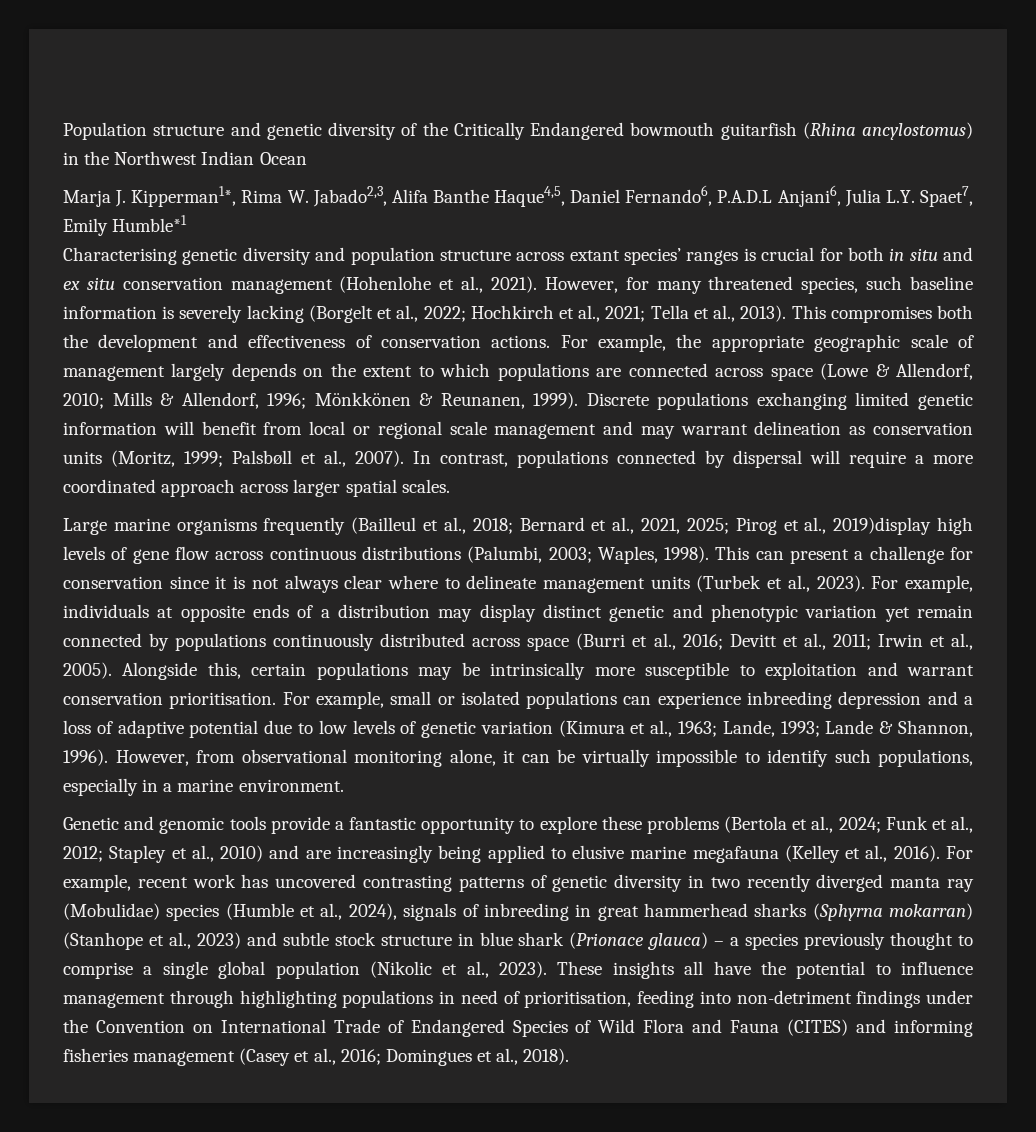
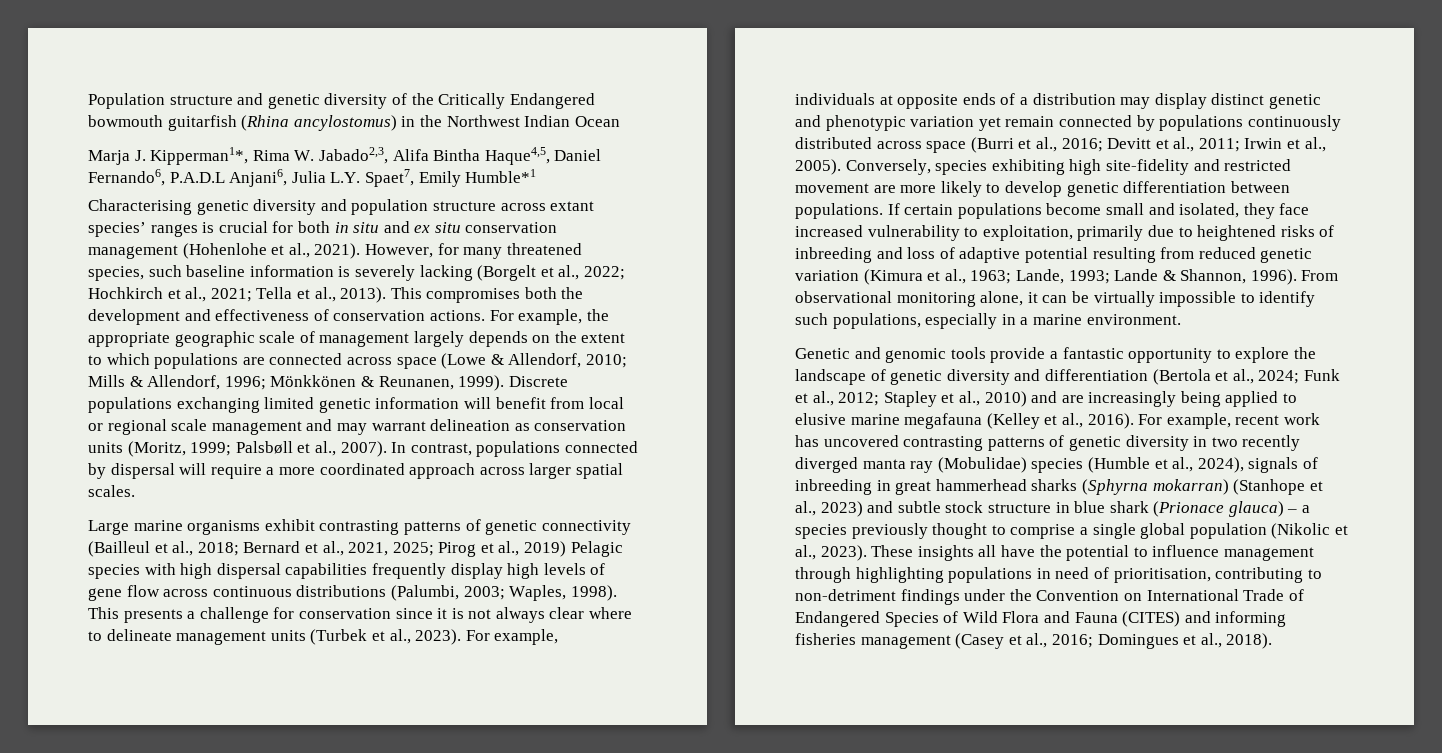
[432,189,489,203] Banthe -> [433,149,481,161] Bintha
[263,517,346,535] frequently -> [264,519,631,535] exhibit contrasting patterns of genetic connectivity
[833,517,932,535] 2019)display -> [524,541,623,557] [88,563,503,579] 2019) Pelagic species with high dispersal capabilities frequently display
[755,549,850,564] can present -> [123,609,183,623] presents
[122,662,974,680] [63,691,973,709] [63,720,417,738] Alongside this, certain populations may be intrinsically more susceptible to exploitation and warrant conservation prioritisation. For example, small or isolated populations can experience inbreeding depression and a loss of adaptive potential due to low levels of -> [845,159,1292,175] [795,181,1290,197] [795,203,1310,219] [795,225,1335,241] [795,247,1256,263] Conversely, species exhibiting high site-fidelity and restricted movement are more likely to develop genetic differentiation between populations. If certain populations become small and isolated, they face increased vulnerability to exploitation, primarily due to heightened risks of inbreeding and loss of adaptive potential resulting from reduced
[115,750,235,766] However, from -> [1301,270,1339,281] From
[601,816,719,834] these problems -> [1293,347,1316,359] [795,369,1148,385] the landscape of genetic diversity and differentiation
[637,990,731,1008] feeding into -> [1215,567,1322,583] contributing to

